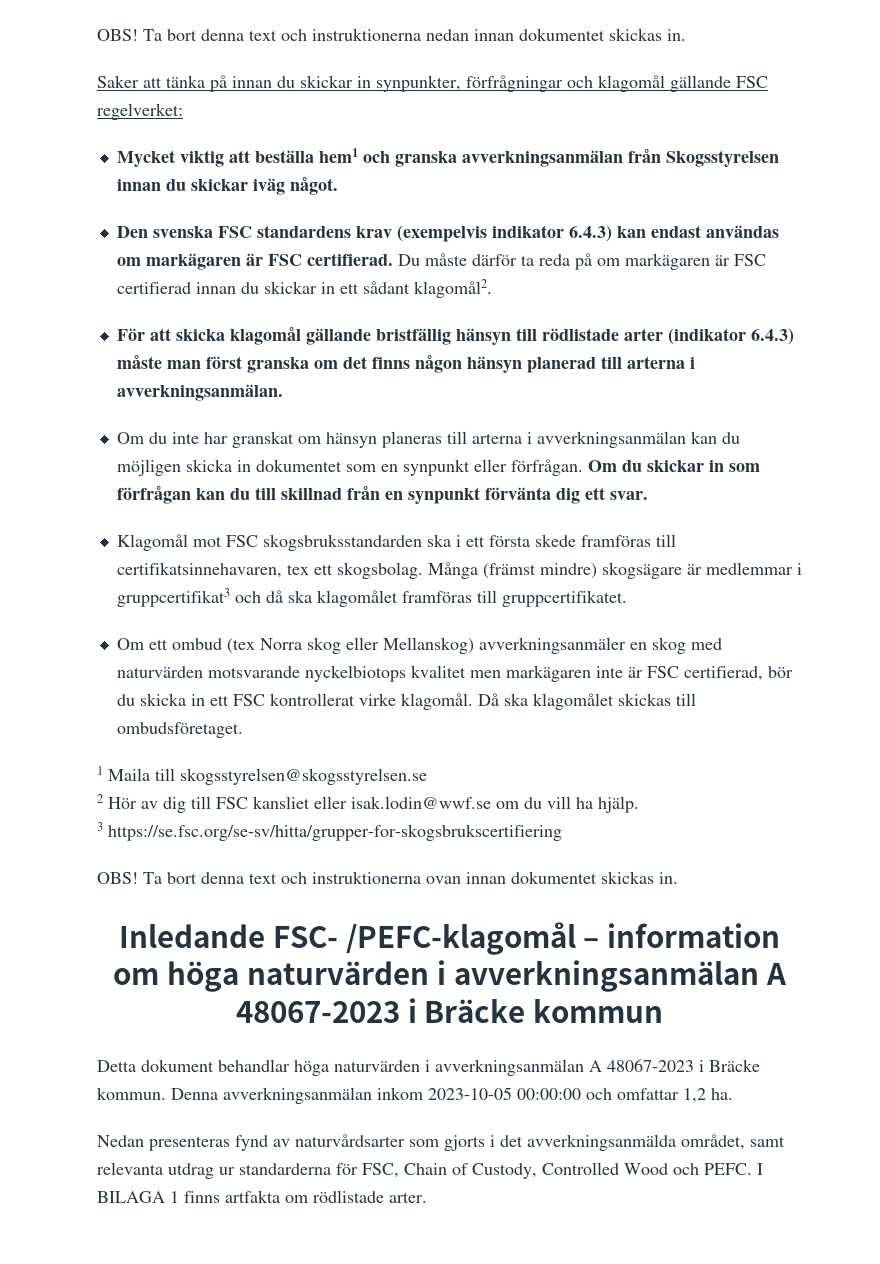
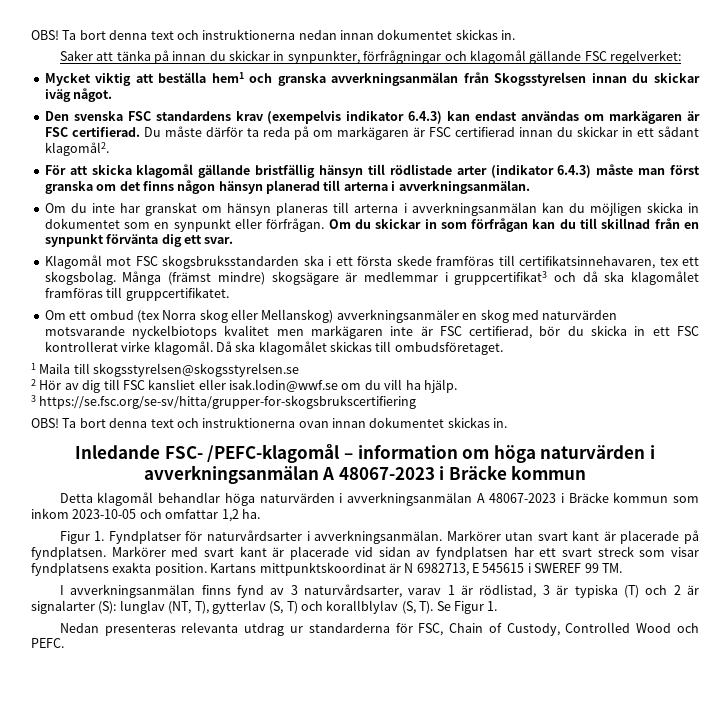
[141,1059,214,1072] dokument -> [97,492,154,506] klagomål
[97,1087,372,1104] kommun. Denna avverkningsanmälan -> [613,492,700,503] kommun som
[517,1088,581,1100] 00:00:00 -> (137, 514) none
[97,1134,785,1151] Nedan presenteras fynd av naturvårdsarter som gjorts i det avverkningsanmälda området, samt -> [59,530,700,544] [31,546,699,560] [31,562,622,576] [59,584,699,598] [31,600,498,614] [59,623,176,636] Figur 1. Fyndplatser för naturvårdsarter i avverkningsanmälan. Markörer utan svart kant är placerade på fyndplatsen. Markörer med svart kant är placerade vid sidan av fyndplatsen har ett svart streck som visar fyndplatsens exakta position. Kartans mittpunktskoordinat är N 6982713, E 545615 i SWEREF 99 TM. // I avverkningsanmälan finns fynd av 3 naturvårdsarter, varav 1 är rödlistad, 3 är typiska (T) och 2 är signalarter (S): lunglav (NT, T), gytterlav (S, T) och korallblylav (S, T). Se Figur 1. // Nedan presenteras
[757,1163,763,1175] [97,1190,427,1203] I BILAGA 1 finns artfakta om rödlistade arter. -> (64, 643) none

